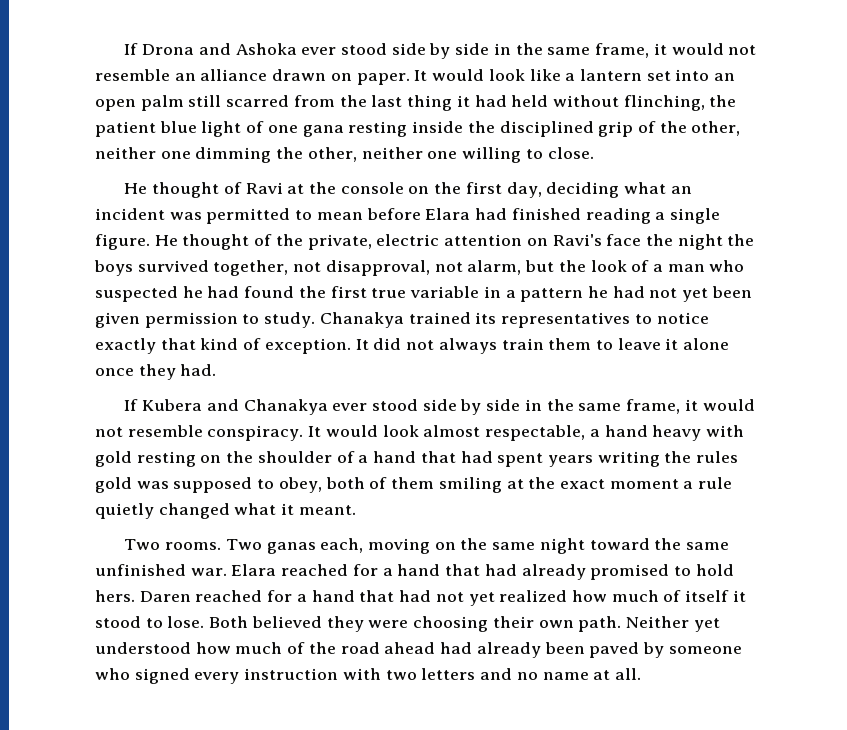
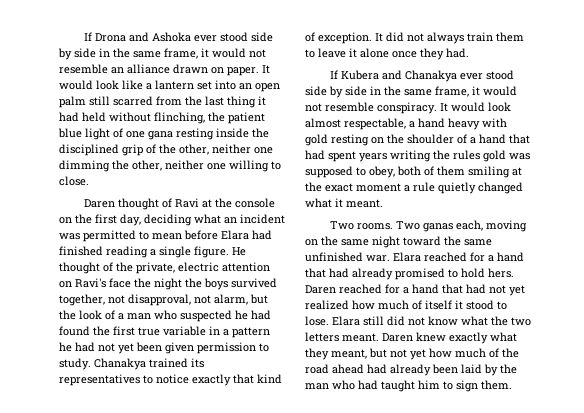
[124,183,148,194] He -> [83,199,115,208] Daren
[209,616,720,632] [95,642,191,654] Both believed they were choosing their own path. Neither yet understood -> [332,316,531,326] [305,332,517,344] [305,348,426,360] Elara still did not know what the two letters meant. Daren knew exactly what they meant, but not yet
[589,642,742,658] [95,668,641,684] paved by someone who signed every instruction with two letters and no name at all. -> [461,364,517,376] [305,380,512,392] laid by the man who had taught him to sign them.

